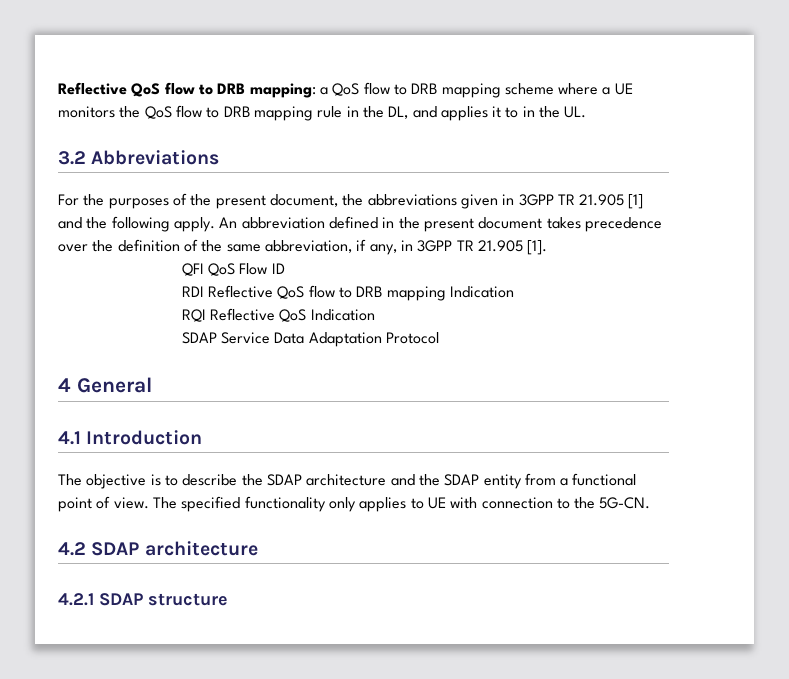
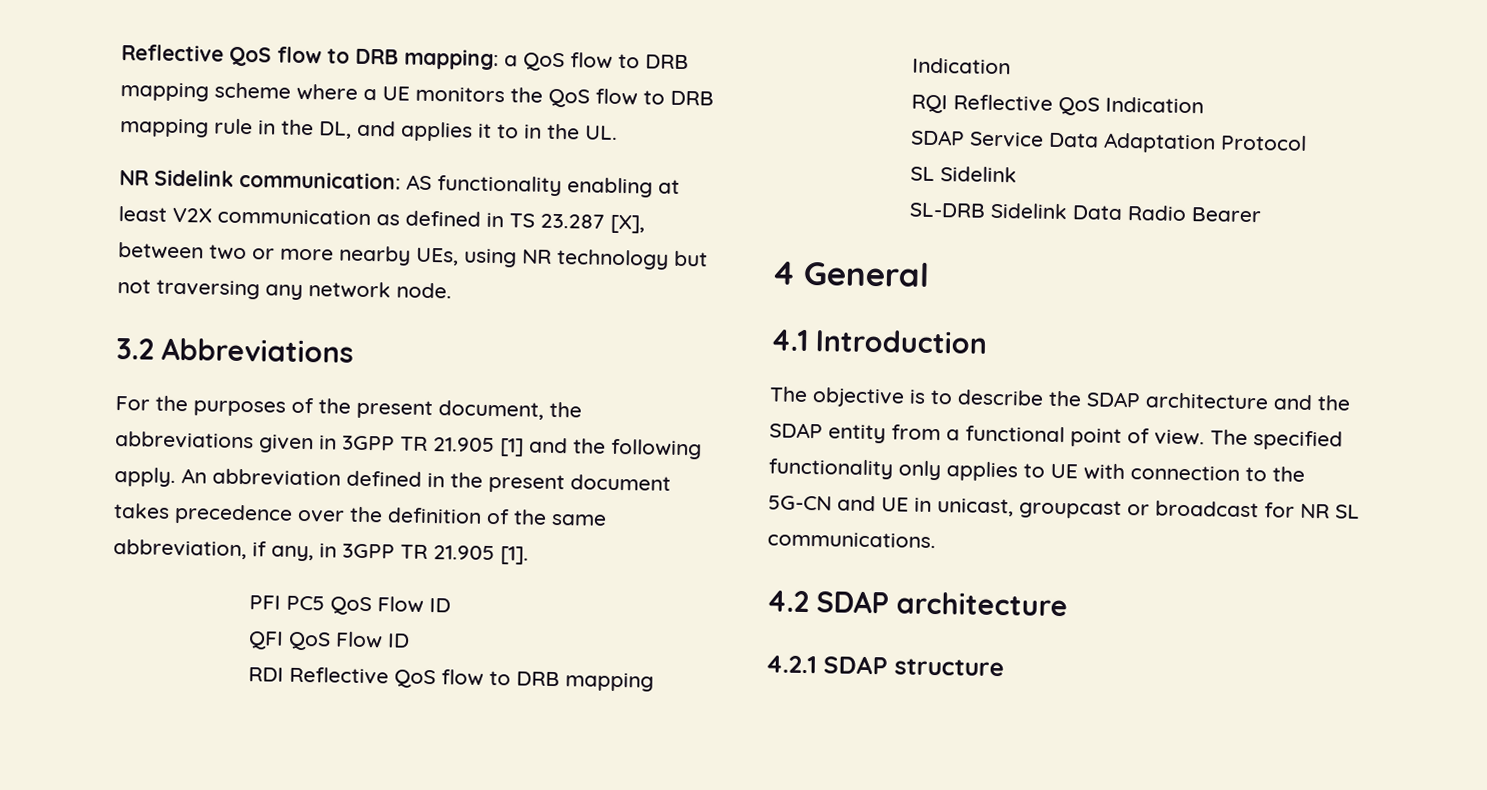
(587, 112) none -> [119,169,680,198] [118,206,645,234] [118,242,708,270] [117,279,452,300] // NR Sidelink communication: AS functionality enabling at least V2X communication as defined in TS 23.287 [X], between two or more nearby UEs, using NR technology but not traversing any network node.
(548, 247) none -> [248,595,451,616] // PFI PC5 QoS Flow ID
(439, 338) none -> [909,166,1017,183] [908,202,1262,223] // SL Sidelink // SL-DRB Sidelink Data Radio Bearer
[599,497,651,509] 5G-CN. -> [768,495,1360,520] [767,531,936,549] 5G-CN and UE in unicast, groupcast or broadcast for NR SL communications.

